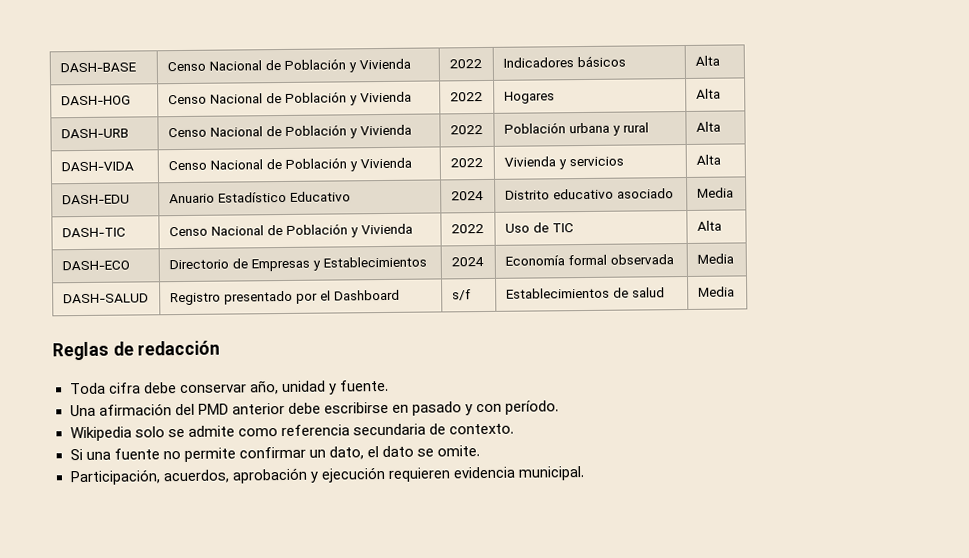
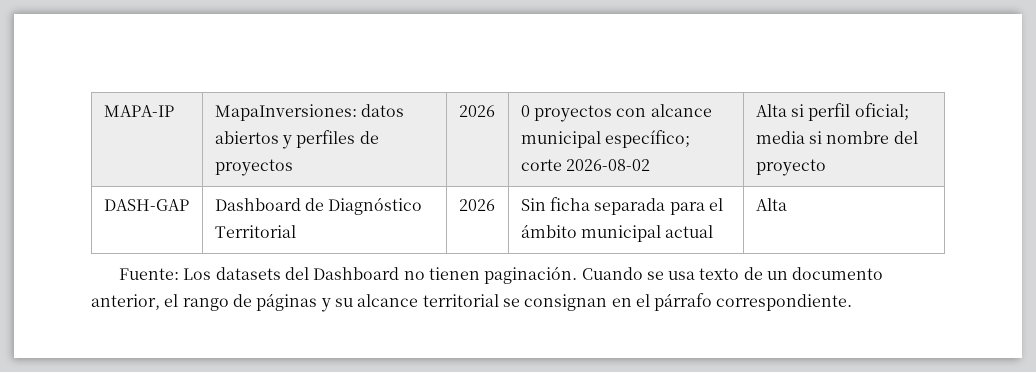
[59,62,136,73] [166,58,411,73] [448,59,482,69] [502,55,626,68] [694,55,720,66] [60,95,131,106] [167,91,412,106] [449,92,483,102] [503,91,555,104] [695,88,721,99] [60,128,129,139] [167,124,412,139] [449,125,483,135] [503,122,649,136] [695,121,721,132] [60,161,134,172] [167,157,412,172] [449,158,483,168] [503,156,624,170] [695,154,721,165] [61,194,130,205] [168,191,351,204] [450,191,484,201] [504,188,674,200] [696,187,734,198] [61,227,126,238] [168,223,413,238] [450,224,484,234] [504,222,574,233] [696,220,722,231] [61,260,130,271] [168,256,427,272] [450,257,484,267] [504,254,674,266] [696,253,734,264] [62,293,149,304] [169,289,400,306] [451,289,471,301] [505,287,665,299] [697,286,735,297] [52,340,221,361] [69,379,389,395] [69,400,560,417] [69,423,514,442] [69,445,481,463] [69,466,585,486] DASH-BASE | Censo Nacional de Población y Vivienda | 2022 | Indicadores básicos | Alta // DASH-HOG | Censo Nacional de Población y Vivienda | 2022 | Hogares | Alta // DASH-URB | Censo Nacional de Población y Vivienda | 2022 | Población urbana y rural | Alta // DASH-VIDA | Censo Nacional de Población y Vivienda | 2022 | Vivienda y servicios | Alta // DASH-EDU | Anuario Estadístico Educativo | 2024 | Distrito educativo asociado | Media // DASH-TIC | Censo Nacional de Población y Vivienda | 2022 | Uso de TIC | Alta // DASH-ECO | Directorio de Empresas y Establecimientos | 2024 | Economía formal observada | Media // DASH-SALUD | Registro presentado por el Dashboard | s/f | Establecimientos de salud | Media // Reglas de redacción // Toda cifra debe conservar año, unidad y fuente. // Una afirmación del PMD anterior debe escribirse en pasado y con período. // Wikipedia solo se admite como referencia secundaria de contexto. // Si una fuente no permite confirmar un dato, el dato se omite. // Participación, acuerdos, aprobación y ejecución requieren evidencia municipal. -> [103,105,174,117] [214,104,405,121] [214,130,379,149] [214,159,293,176] [458,105,495,117] [520,104,712,122] [520,130,691,148] [520,159,651,171] [755,103,909,121] [755,131,918,144] [755,159,826,176] [103,199,189,211] [214,197,423,215] [214,225,296,238] [458,199,495,211] [520,197,723,215] [520,224,714,242] [755,198,787,211] [118,266,884,284] [91,293,853,312] MAPA-IP | MapaInversiones: datos abiertos y perfiles de proyectos | 2026 | 0 proyectos con alcance municipal específico; corte 2026-08-02 | Alta si perfil oficial; media si nombre del proyecto // DASH-GAP | Dashboard de Diagnóstico Territorial | 2026 | Sin ficha separada para el ámbito municipal actual | Alta // Fuente: Los datasets del Dashboard no tienen paginación. Cuando se usa texto de un documento anterior, el rango de páginas y su alcance territorial se consignan en el párrafo correspondiente.

